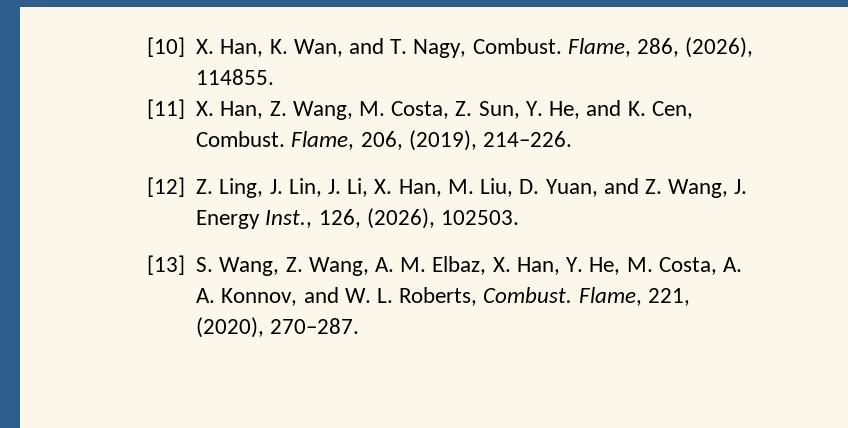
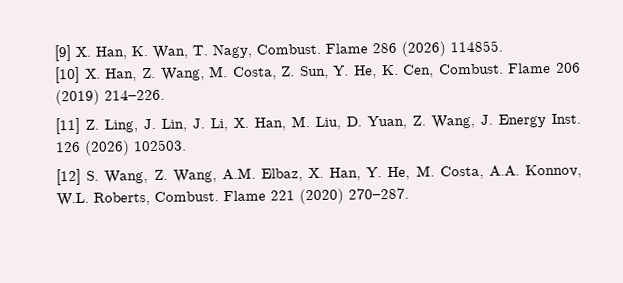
[146,37,185,57] [10] -> [54,45,72,62] [9]
[349,38,385,54] and -> (189, 52) none
[567,37,754,58] Flame, 286, (2026), -> [325,41,447,57] Flame 286 (2026)
[146,99,185,119] [11] -> [55,66,81,84] [10]
[586,100,622,116] and -> (378, 72) none
[291,130,477,151] Flame, 206, (2019), -> [508,62,581,74] [55,89,101,106] Flame 206 (2019)
[146,177,185,197] [12] -> [55,117,81,135] [11]
[603,178,639,194] and -> (408, 122) none
[265,208,435,229] Inst., 126, (2026), -> [551,113,582,124] [55,140,131,156] Inst. 126 (2026)
[146,255,185,275] [13] -> [56,168,82,186] [12]
[375,257,427,272] A. M. -> [221,167,256,181] A.M.
[722,257,742,272] [196,287,690,306] [196,317,265,338] A. A. Konnov, and W. L. Roberts, Combust. Flame, 221, (2020), -> [488,164,583,179] [56,188,345,207] A.A. Konnov, W.L. Roberts, Combust. Flame 221 (2020)

